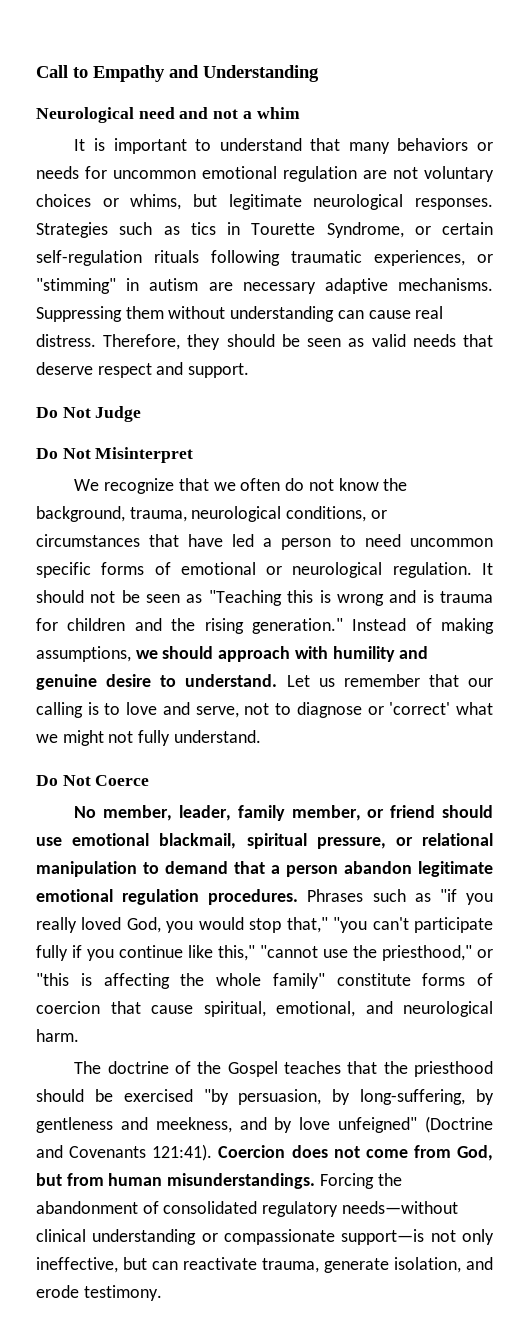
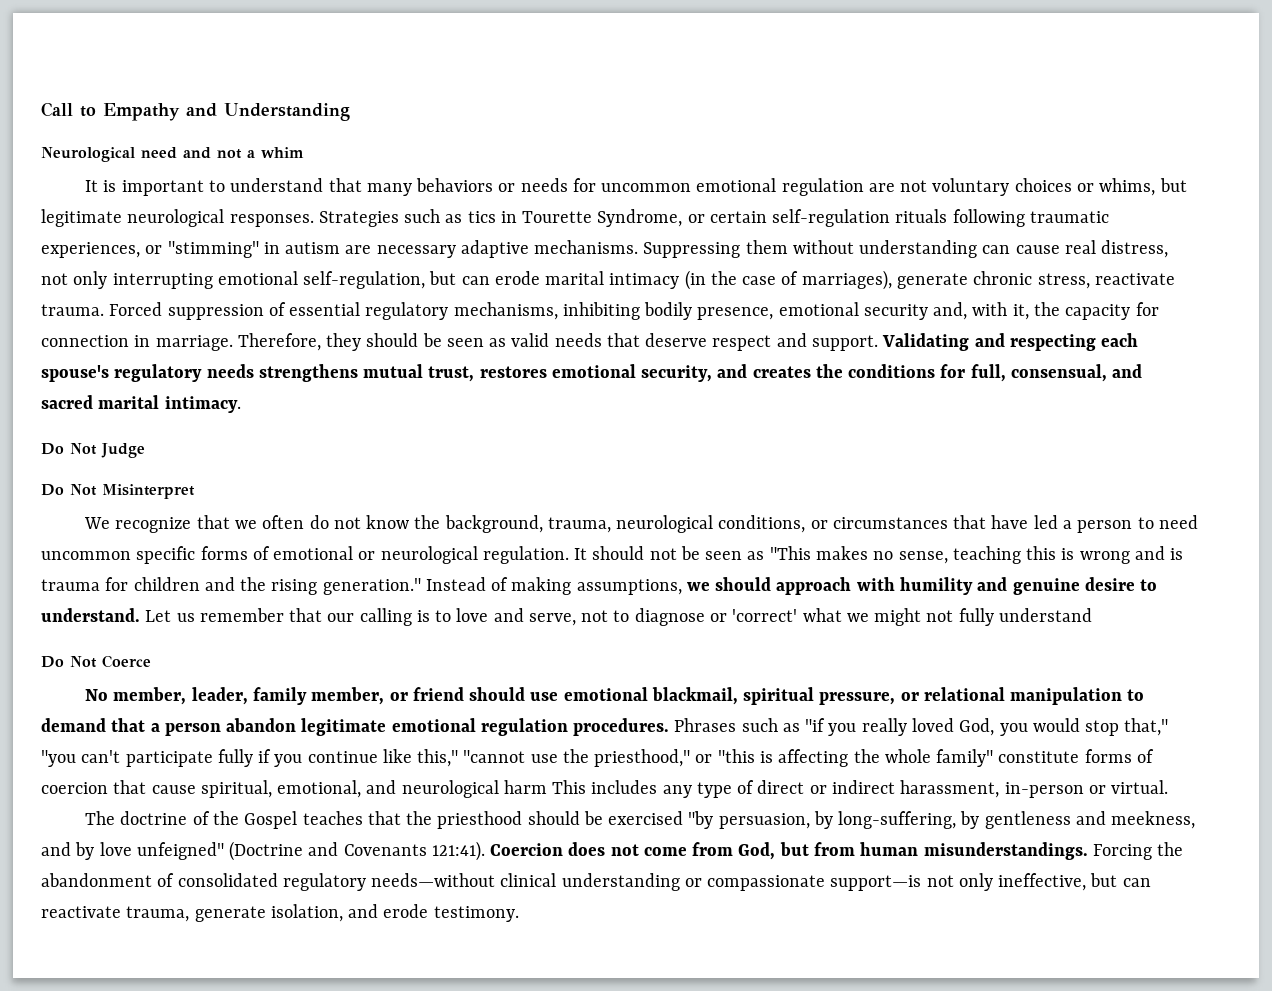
[36,334,96,347] distress. -> [1101,240,1169,258] [41,270,1175,290] [41,302,1159,320] [41,335,233,351] distress, not only interrupting emotional self-regulation, but can erode marital intimacy (in the case of marriages), generate chronic stress, reactivate trauma. Forced suppression of essential regulatory mechanisms, inhibiting bodily presence, emotional security and, with it, the capacity for connection in marriage.
(250, 370) none -> [882,333,1139,351] [41,364,1143,382] [41,395,241,413] Validating and respecting each spouse's regulatory needs strengthens mutual trust, restores emotional security, and creates the conditions for full, consensual, and sacred marital intimacy.
[208,590,282,606] "Teaching -> [769,546,1021,564] "This makes no sense, teaching
[173,730,261,743] understand. -> [998,608,1092,622] understand
[36,1029,79,1042] harm. -> [503,780,1169,798] harm This includes any type of direct or indirect harassment, in-person or virtual.

